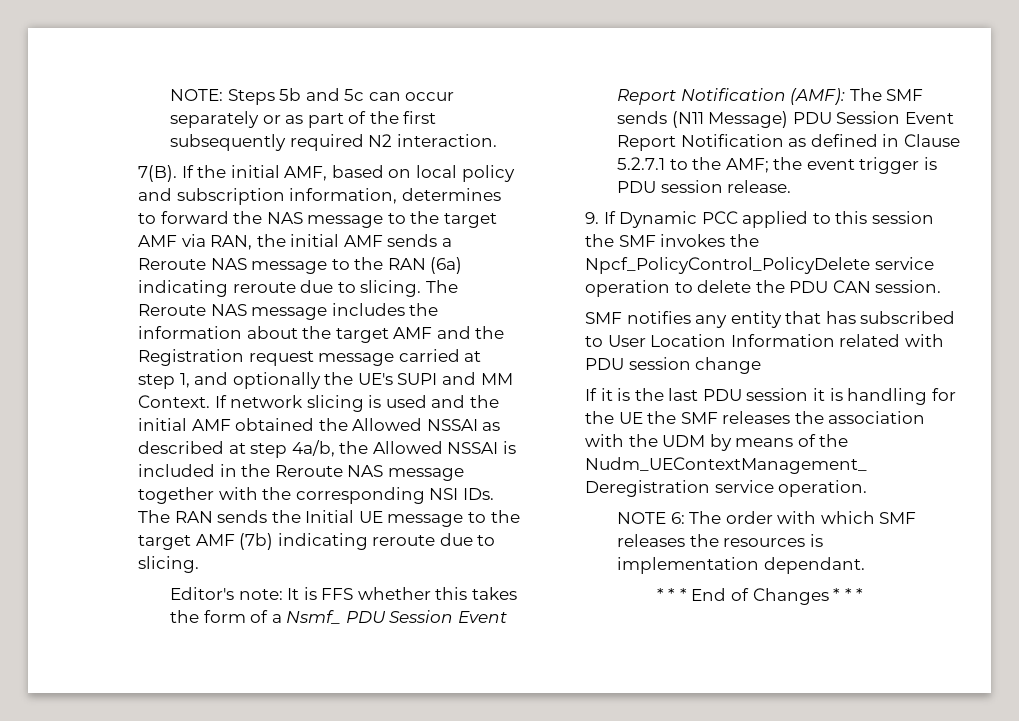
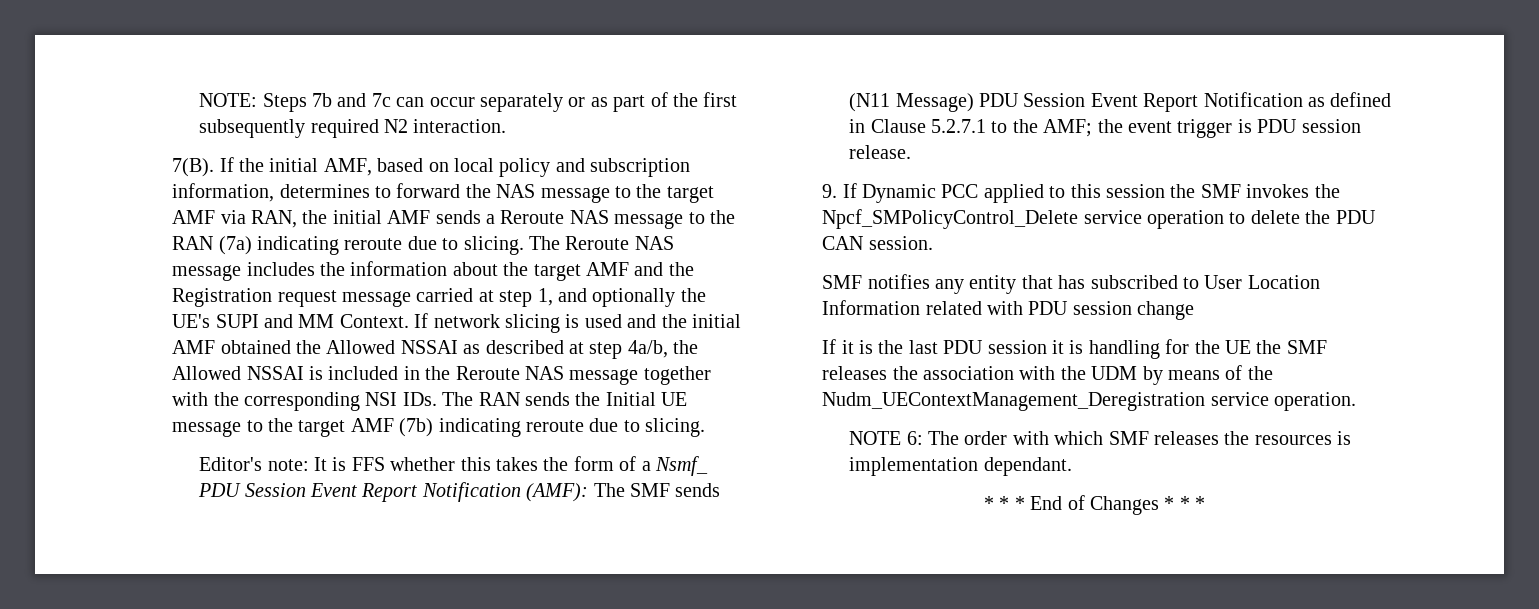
[279,88,365,101] 5b and 5c -> [312,93,391,107] 7b and 7c
[430,257,463,274] (6a) -> [218,236,252,255] (7a)
[584,257,870,274] Npcf_PolicyControl_PolicyDelete -> [822,209,1079,229] Npcf_SMPolicyControl_Delete

